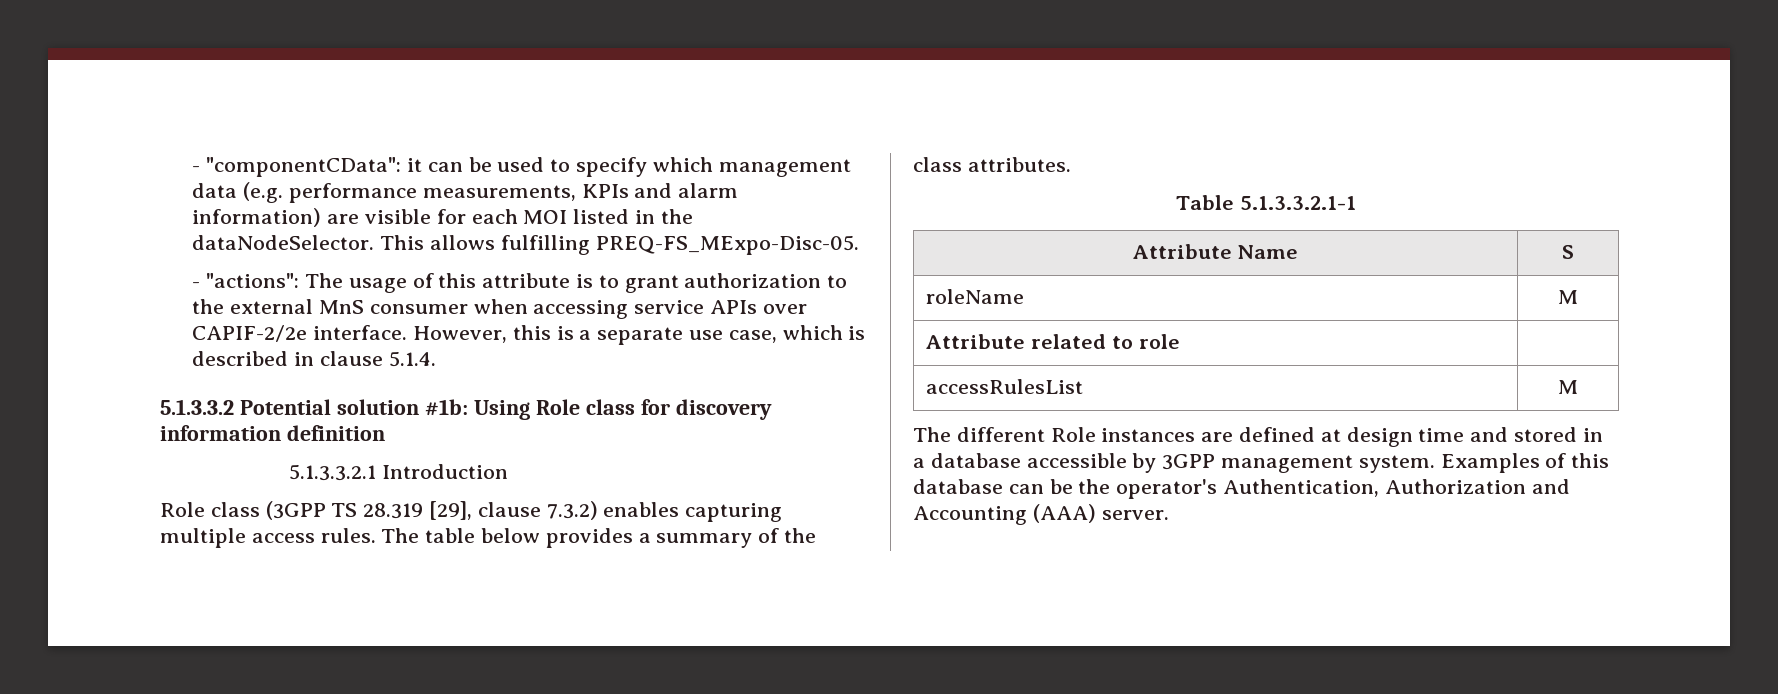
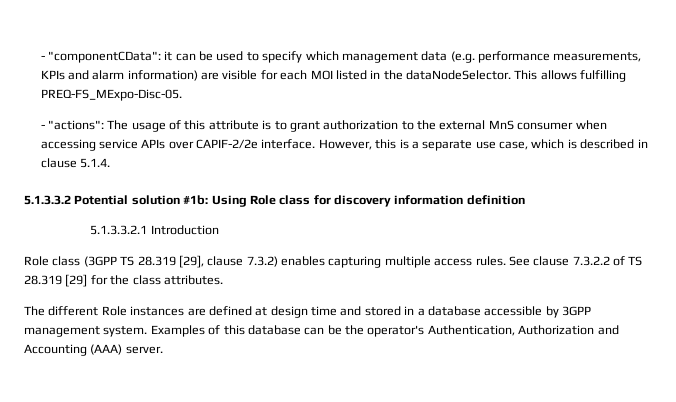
[381,528,817,548] [913,157,1071,172] [1176,195,1356,210] [1132,244,1299,259] [1562,245,1574,259] [926,289,1025,304] [1558,290,1578,304] [926,334,1180,349] [926,379,1084,394] [1558,380,1578,394] The table below provides a summary of the class attributes. // Table 5.1.3.3.2.1-1 // Attribute Name | S // roleName | M // Attribute related to role | // accessRulesList | M -> [508,256,643,266] [24,274,223,287] See clause 7.3.2.2 of TS 28.319 [29] for the class attributes.

